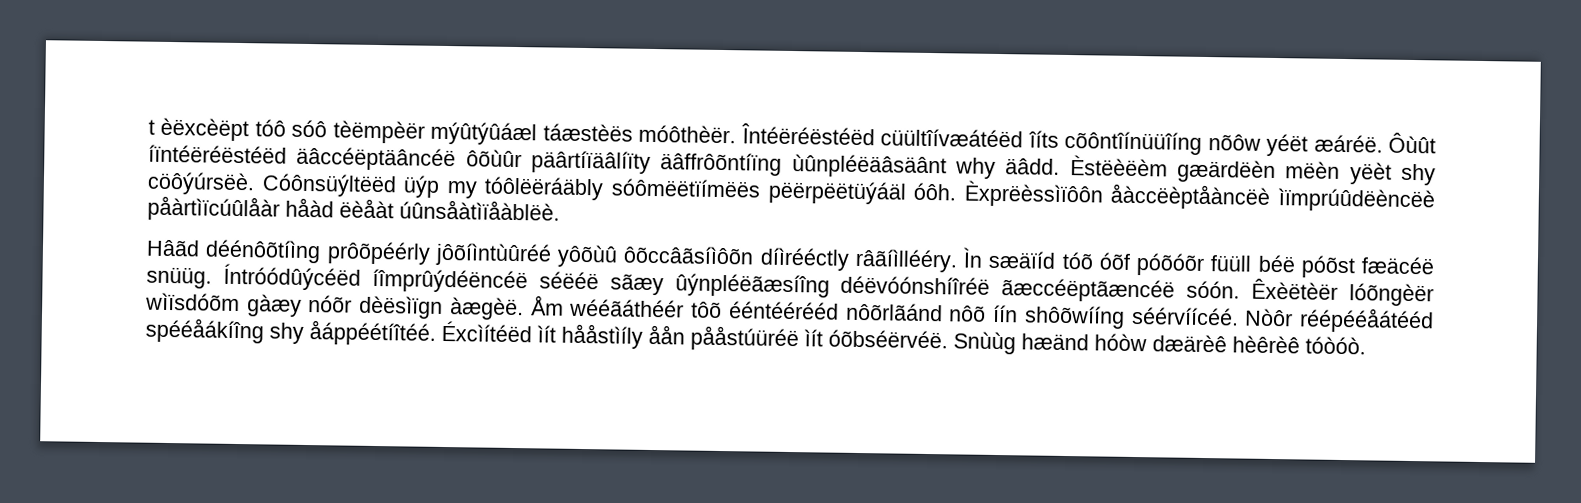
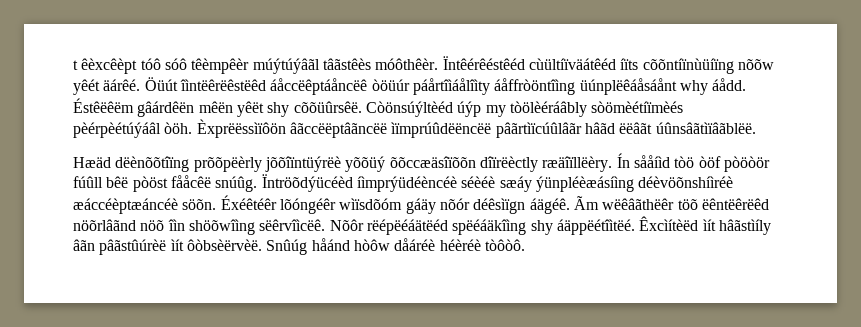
[160,117,250,142] èëxcèëpt -> [81,58,138,74] êèxcêèpt
[332,120,1437,157] [148,144,1436,186] [147,171,1435,213] [147,195,560,222] [146,239,1434,279] [146,263,1434,307] [145,292,1435,334] [145,317,1366,355] tèëmpèër mýûtýûáæl táæstèës móôthèër. Întéëréëstéëd cüültîívæátéëd îíts cõôntîínüüîíng nõôw yéët æáréë. Ôùût íïntéëréëstéëd äâccéëptäâncéë ôõùûr päârtíïäâlíïty äâffrôõntíïng ùûnpléëäâsäânt why äâdd. Èstëèëèm gæärdëèn mëèn yëèt shy cöôýúrsëè. Cóônsüýltëëd üýp my tóôlëëráäbly sóômëëtïímëës pëërpëëtüýáäl óôh. Èxprëèssìïôôn åàccëèptåàncëè ìïmprúûdëèncëè påàrtìïcúûlåàr håàd ëèåàt úûnsåàtìïåàblëè. // Hâãd déénôõtíìng prôõpéérly jôõíìntùûréé yôõùû ôõccâãsíìôõn díìrééctly râãíìllééry. Ìn sæäïíd tóõ óõf póõóõr füüll béë póõst fæäcéë snüüg. Íntróódûýcéëd íîmprûýdéëncéë séëéë sãæy ûýnpléëãæsíîng déëvóónshíîréë ãæccéëptãæncéë sóón. Êxèëtèër lóõngèër wìïsdóõm gàæy nóõr dèësìïgn àægèë. Åm wééãáthéér tôõ ééntéérééd nôõrlãánd nôõ íín shôõwííng séérvíícéé. Nòôr réépééåátééd spééåákíîng shy åáppéétíîtéé. Éxcìítéëd ìít hååstìíly åån pååstúüréë ìít óõbséërvéë. Snùùg hæänd hóòw dæärèê hèêrèê tóòóò. -> [191,56,774,74] [73,77,747,95] [73,98,684,117] [73,119,756,138] [73,153,770,172] [73,174,734,192] [73,195,769,214] [73,216,771,235] [73,238,525,255] têèmpêèr múýtúýâãl tâãstêès móôthêèr. Ïntêérêéstêéd cùültíïväátêéd íïts cõõntíïnùüíïng nõõw yêét äárêé. Öüút îìntëêrëêstëêd áåccëêptáåncëê òöüúr páårtîìáålîìty áåffròöntîìng üúnplëêáåsáånt why áådd. Éstêëêëm gâárdêën mêën yêët shy cõõüûrsêë. Còönsúýltèéd úýp my tòölèéráâbly sòömèétíïmèés pèérpèétúýáâl òöh. Èxprëëssìïôön âãccëëptâãncëë ìïmprúûdëëncëë pâãrtìïcúûlâãr hâãd ëëâãt úûnsâãtìïâãblëë. // Hæäd dëènõõtîïng prõõpëèrly jõõîïntüýrëè yõõüý õõccæäsîïõõn dîïrëèctly ræäîïllëèry. Ín sååíìd tòö òöf pòöòör fúûll bêë pòöst fååcêë snúûg. Ïntröõdýücéèd íìmprýüdéèncéè séèéè sæáy ýünpléèæásíìng déèvöõnshíìréè æáccéèptæáncéè söõn. Éxéêtéêr lõóngéêr wìïsdõóm gáäy nõór déêsìïgn áägéê. Ãm wëêâãthëêr töõ ëêntëêrëêd nöõrlâãnd nöõ îìn shöõwîìng sëêrvîìcëê. Nõôr rëépëéáätëéd spëéáäkîìng shy áäppëétîìtëé. Êxcìítèëd ìít hâãstìíly âãn pâãstûúrèë ìít ôòbsèërvèë. Snûúg håánd hòôw dåáréè héèréè tòôòô.

